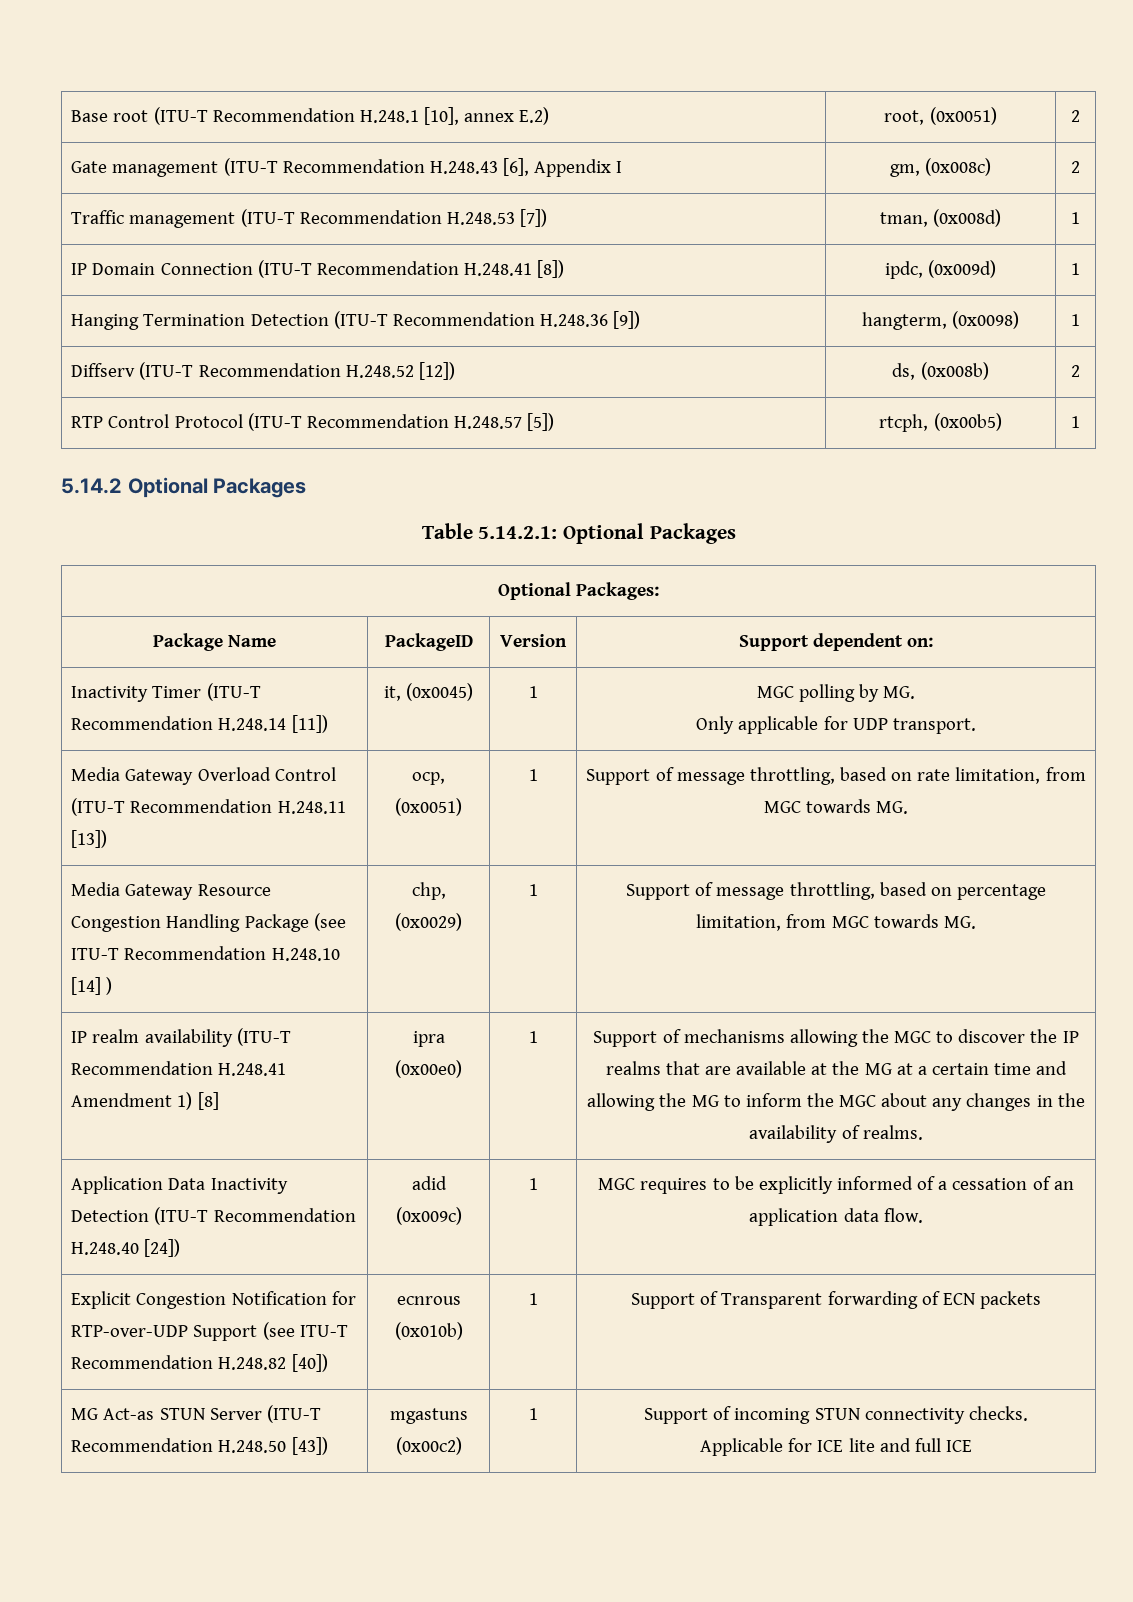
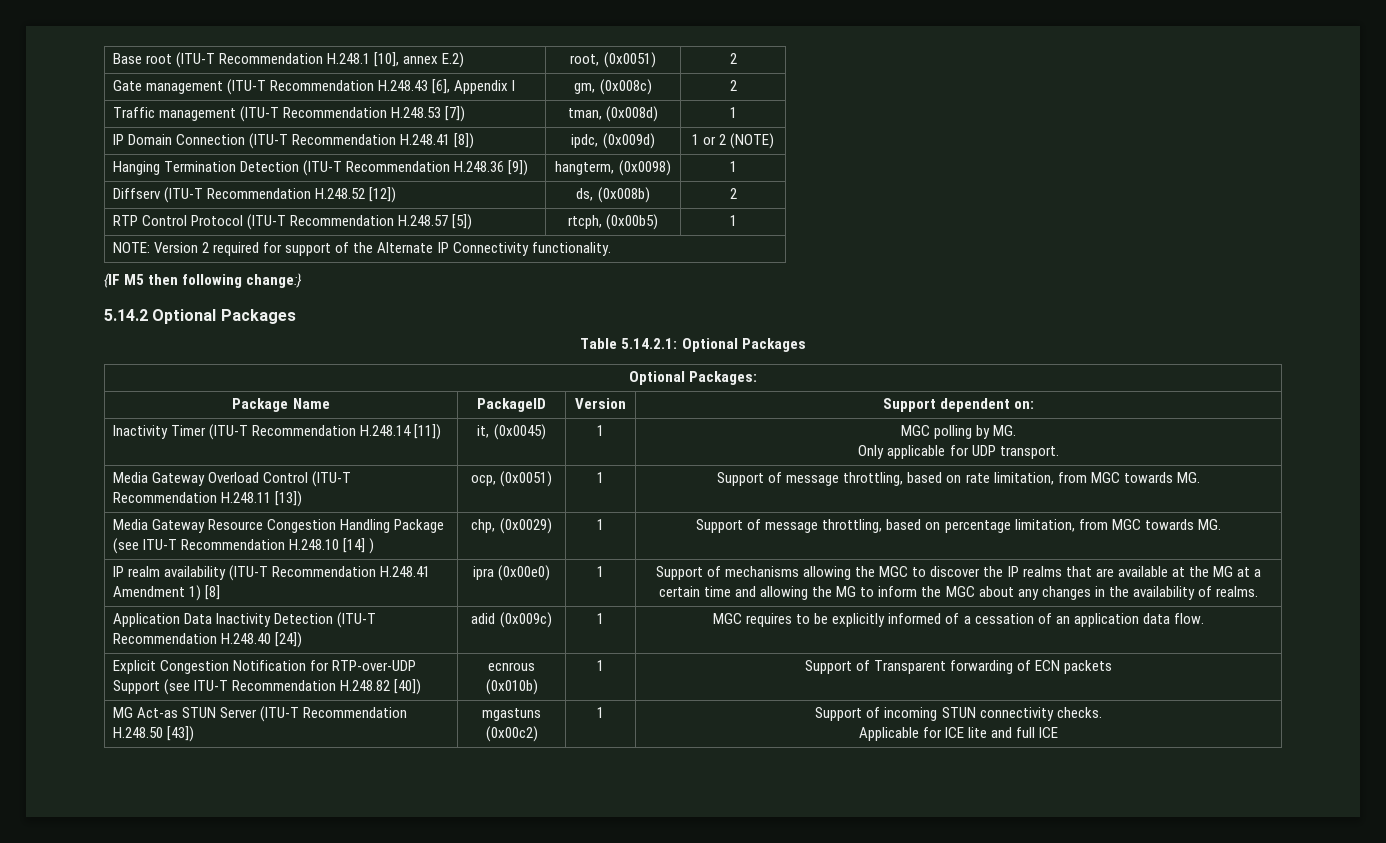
(1080, 269) none -> [702,133,775,149] or 2 (NOTE)
(1080, 422) none -> [113,242,611,256] [104,273,303,288] // NOTE: Version 2 required for support of the Alternate IP Connectivity functionality. // {IF M5 then following change:}

